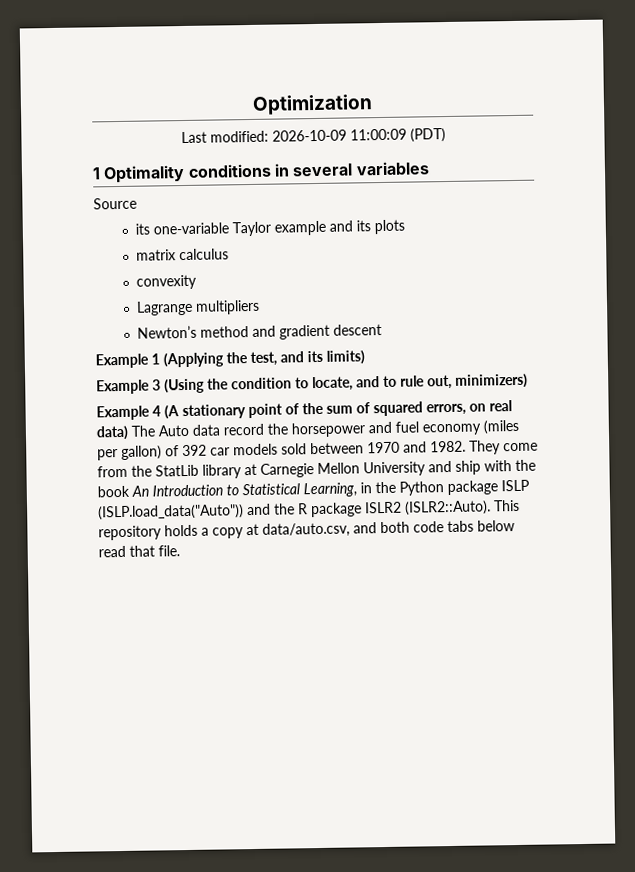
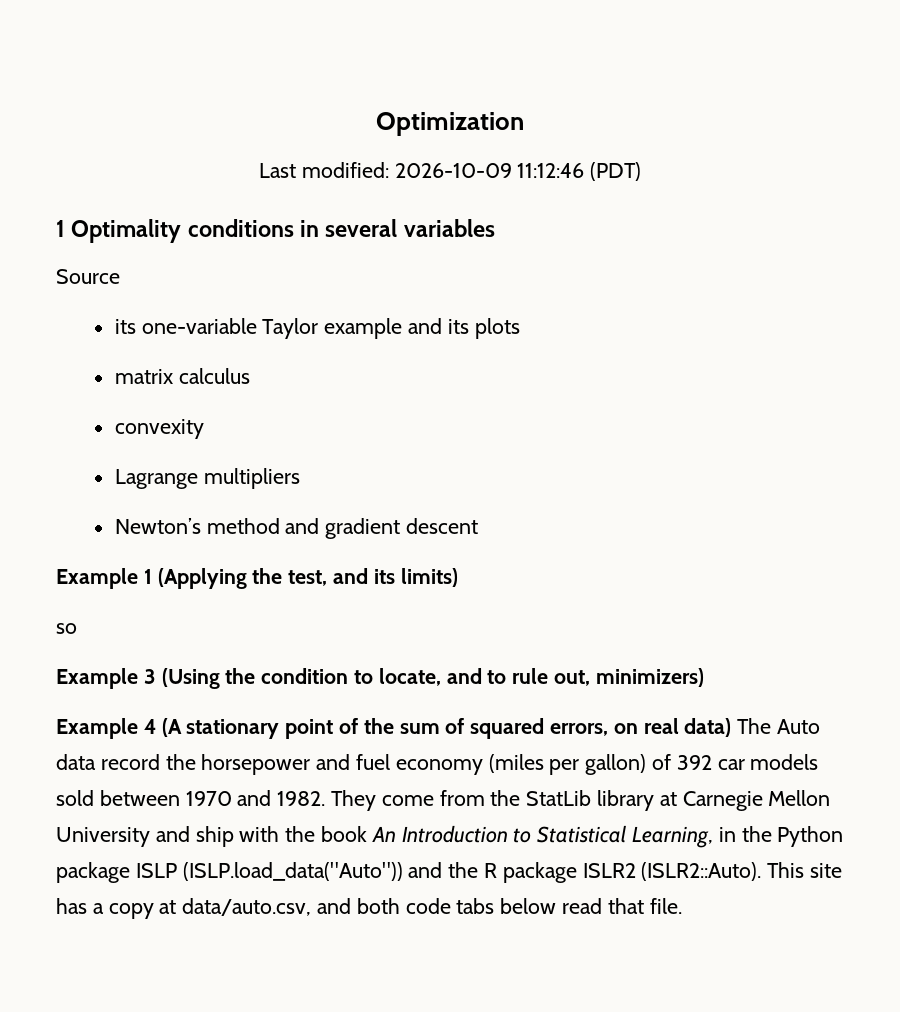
[349,128,407,141] 11:00:09 -> [517,163,585,178] 11:12:46
(365, 357) none -> [56,623,77,634] // so
[98,524,198,541] repository holds -> [810,863,843,878] [56,898,87,914] site has

